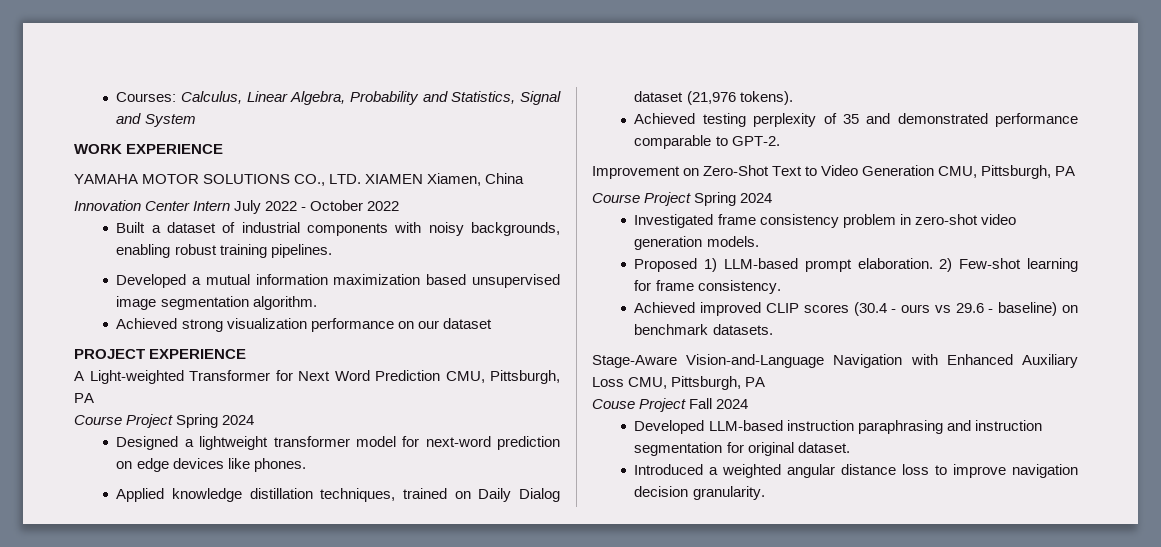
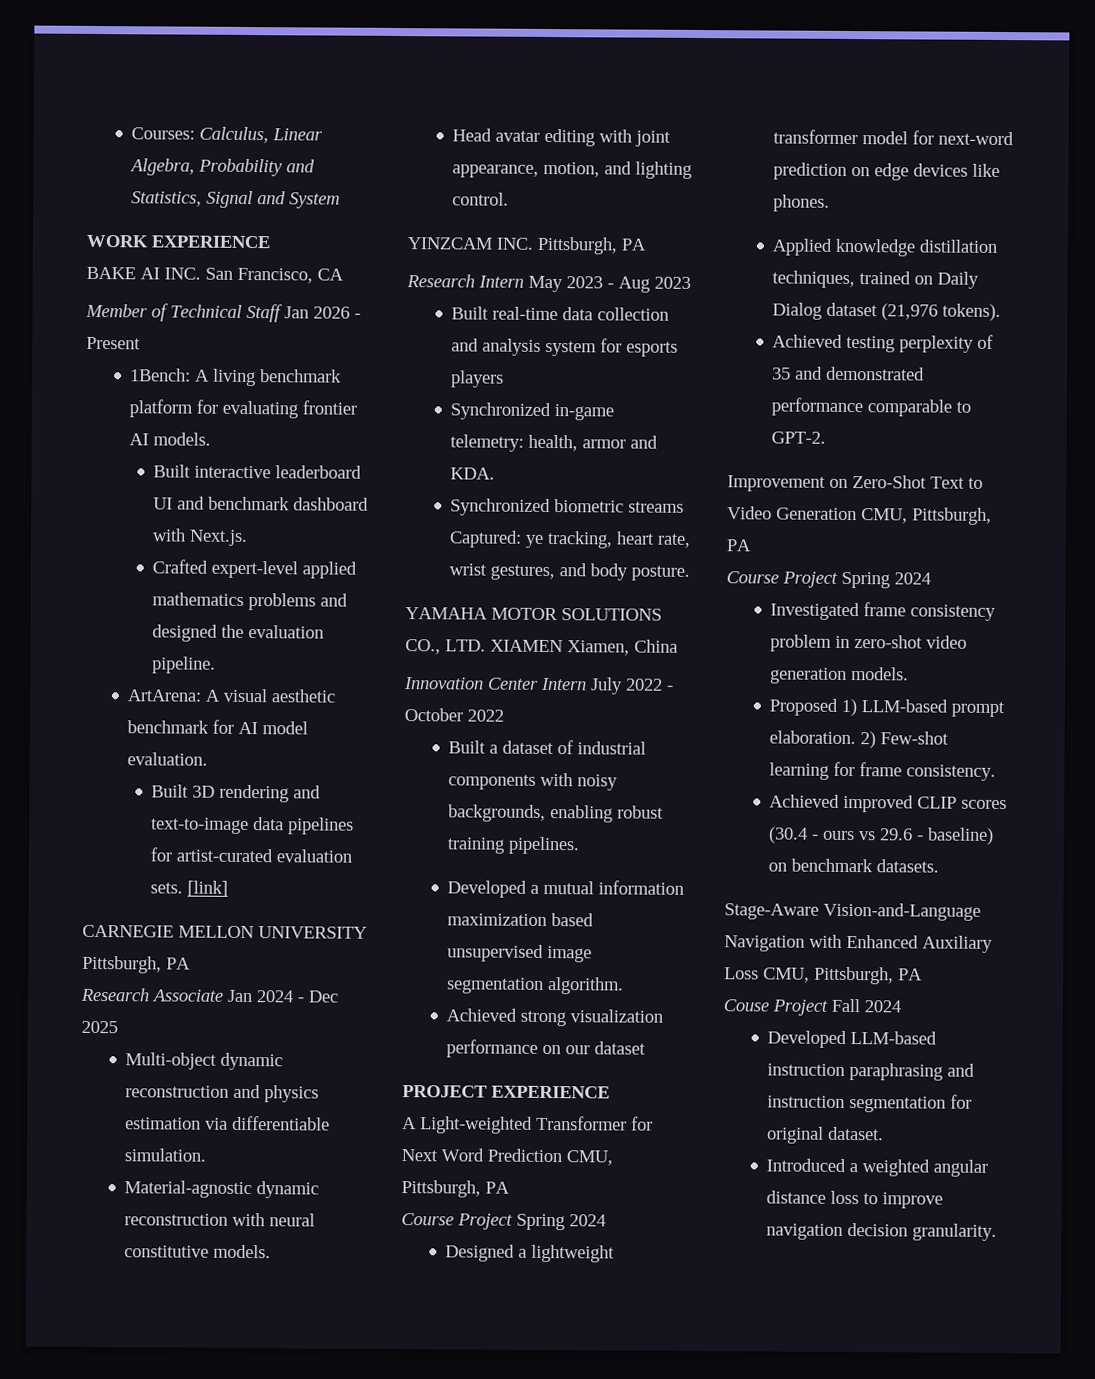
(224, 149) none -> [86,266,344,284] [85,303,361,323] [86,336,141,350] [130,368,343,387] [129,399,358,419] [129,432,212,446] [153,464,363,479] [153,496,370,511] [152,528,249,547] [152,559,358,579] [152,592,349,611] [152,624,325,642] [152,656,217,674] [127,688,336,703] [127,719,309,735] [127,752,209,766] [151,784,322,803] [151,817,355,835] [150,847,353,863] [150,880,229,897] [82,924,367,939] [82,955,191,974] [80,987,338,1003] [81,1020,118,1034] [125,1052,284,1071] [125,1084,320,1103] [125,1115,331,1131] [124,1148,207,1162] [124,1180,320,1199] [124,1212,316,1227] [124,1244,272,1259] [452,128,672,147] [452,161,693,179] [452,192,510,206] [407,236,646,255] [406,274,691,293] [451,306,670,321] [451,338,679,357] [451,370,505,388] [450,402,615,421] [450,434,659,452] [450,467,496,480] [450,498,685,517] [449,530,692,549] [449,563,691,581] // BAKE AI INC. San Francisco, CA // Member of Technical Staff Jan 2026 - Present // 1Bench: A living benchmark platform for evaluating frontier AI models. // Built interactive leaderboard UI and benchmark dashboard with Next.js. // Crafted expert-level applied mathematics problems and designed the evaluation pipeline. // ArtArena: A visual aesthetic benchmark for AI model evaluation. // Built 3D rendering and text-to-image data pipelines for artist-curated evaluation sets. [link] // CARNEGIE MELLON UNIVERSITY Pittsburgh, PA // Research Associate Jan 2024 - Dec 2025 // Multi-object dynamic reconstruction and physics estimation via differentiable simulation. // Material-agnostic dynamic reconstruction with neural constitutive models. // Head avatar editing with joint appearance, motion, and lighting control. // YINZCAM INC. Pittsburgh, PA // Research Intern May 2023 - Aug 2023 // Built real-time data collection and analysis system for esports players // Synchronized in-game telemetry: health, armor and KDA. // Synchronized biometric streams Captured: ye tracking, heart rate, wrist gestures, and body posture.

